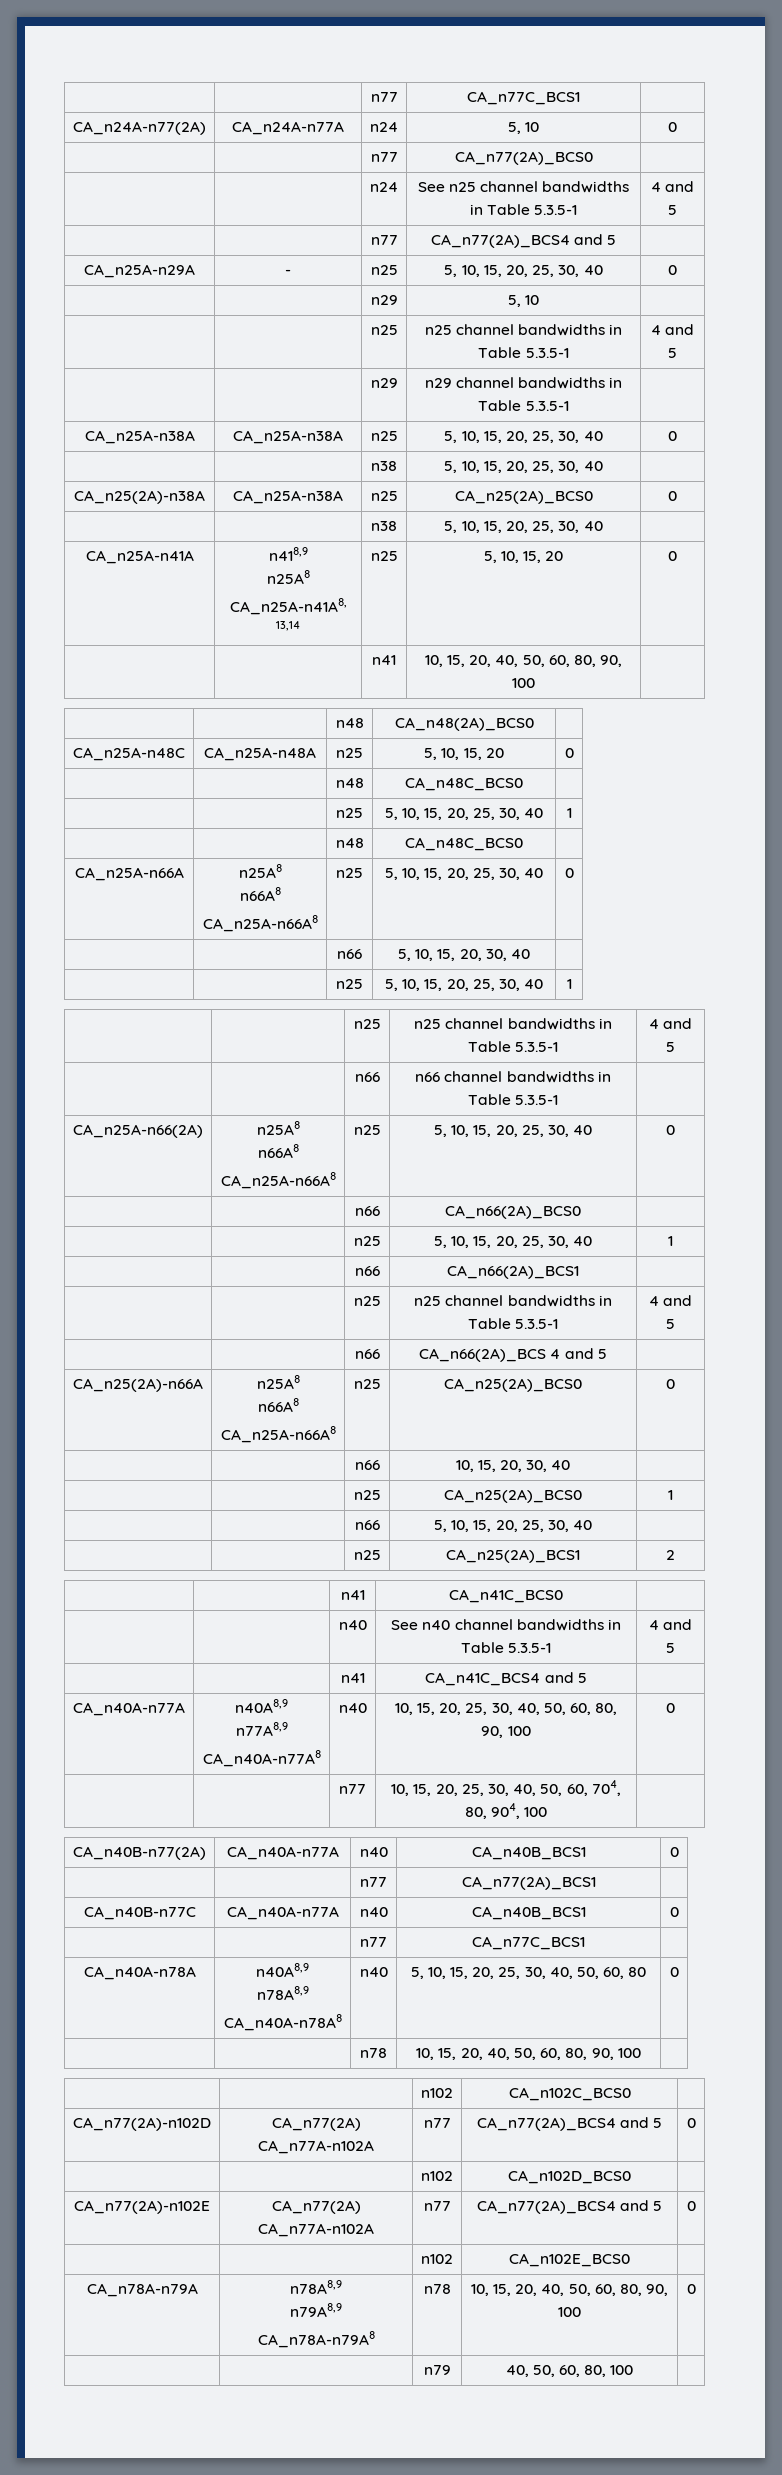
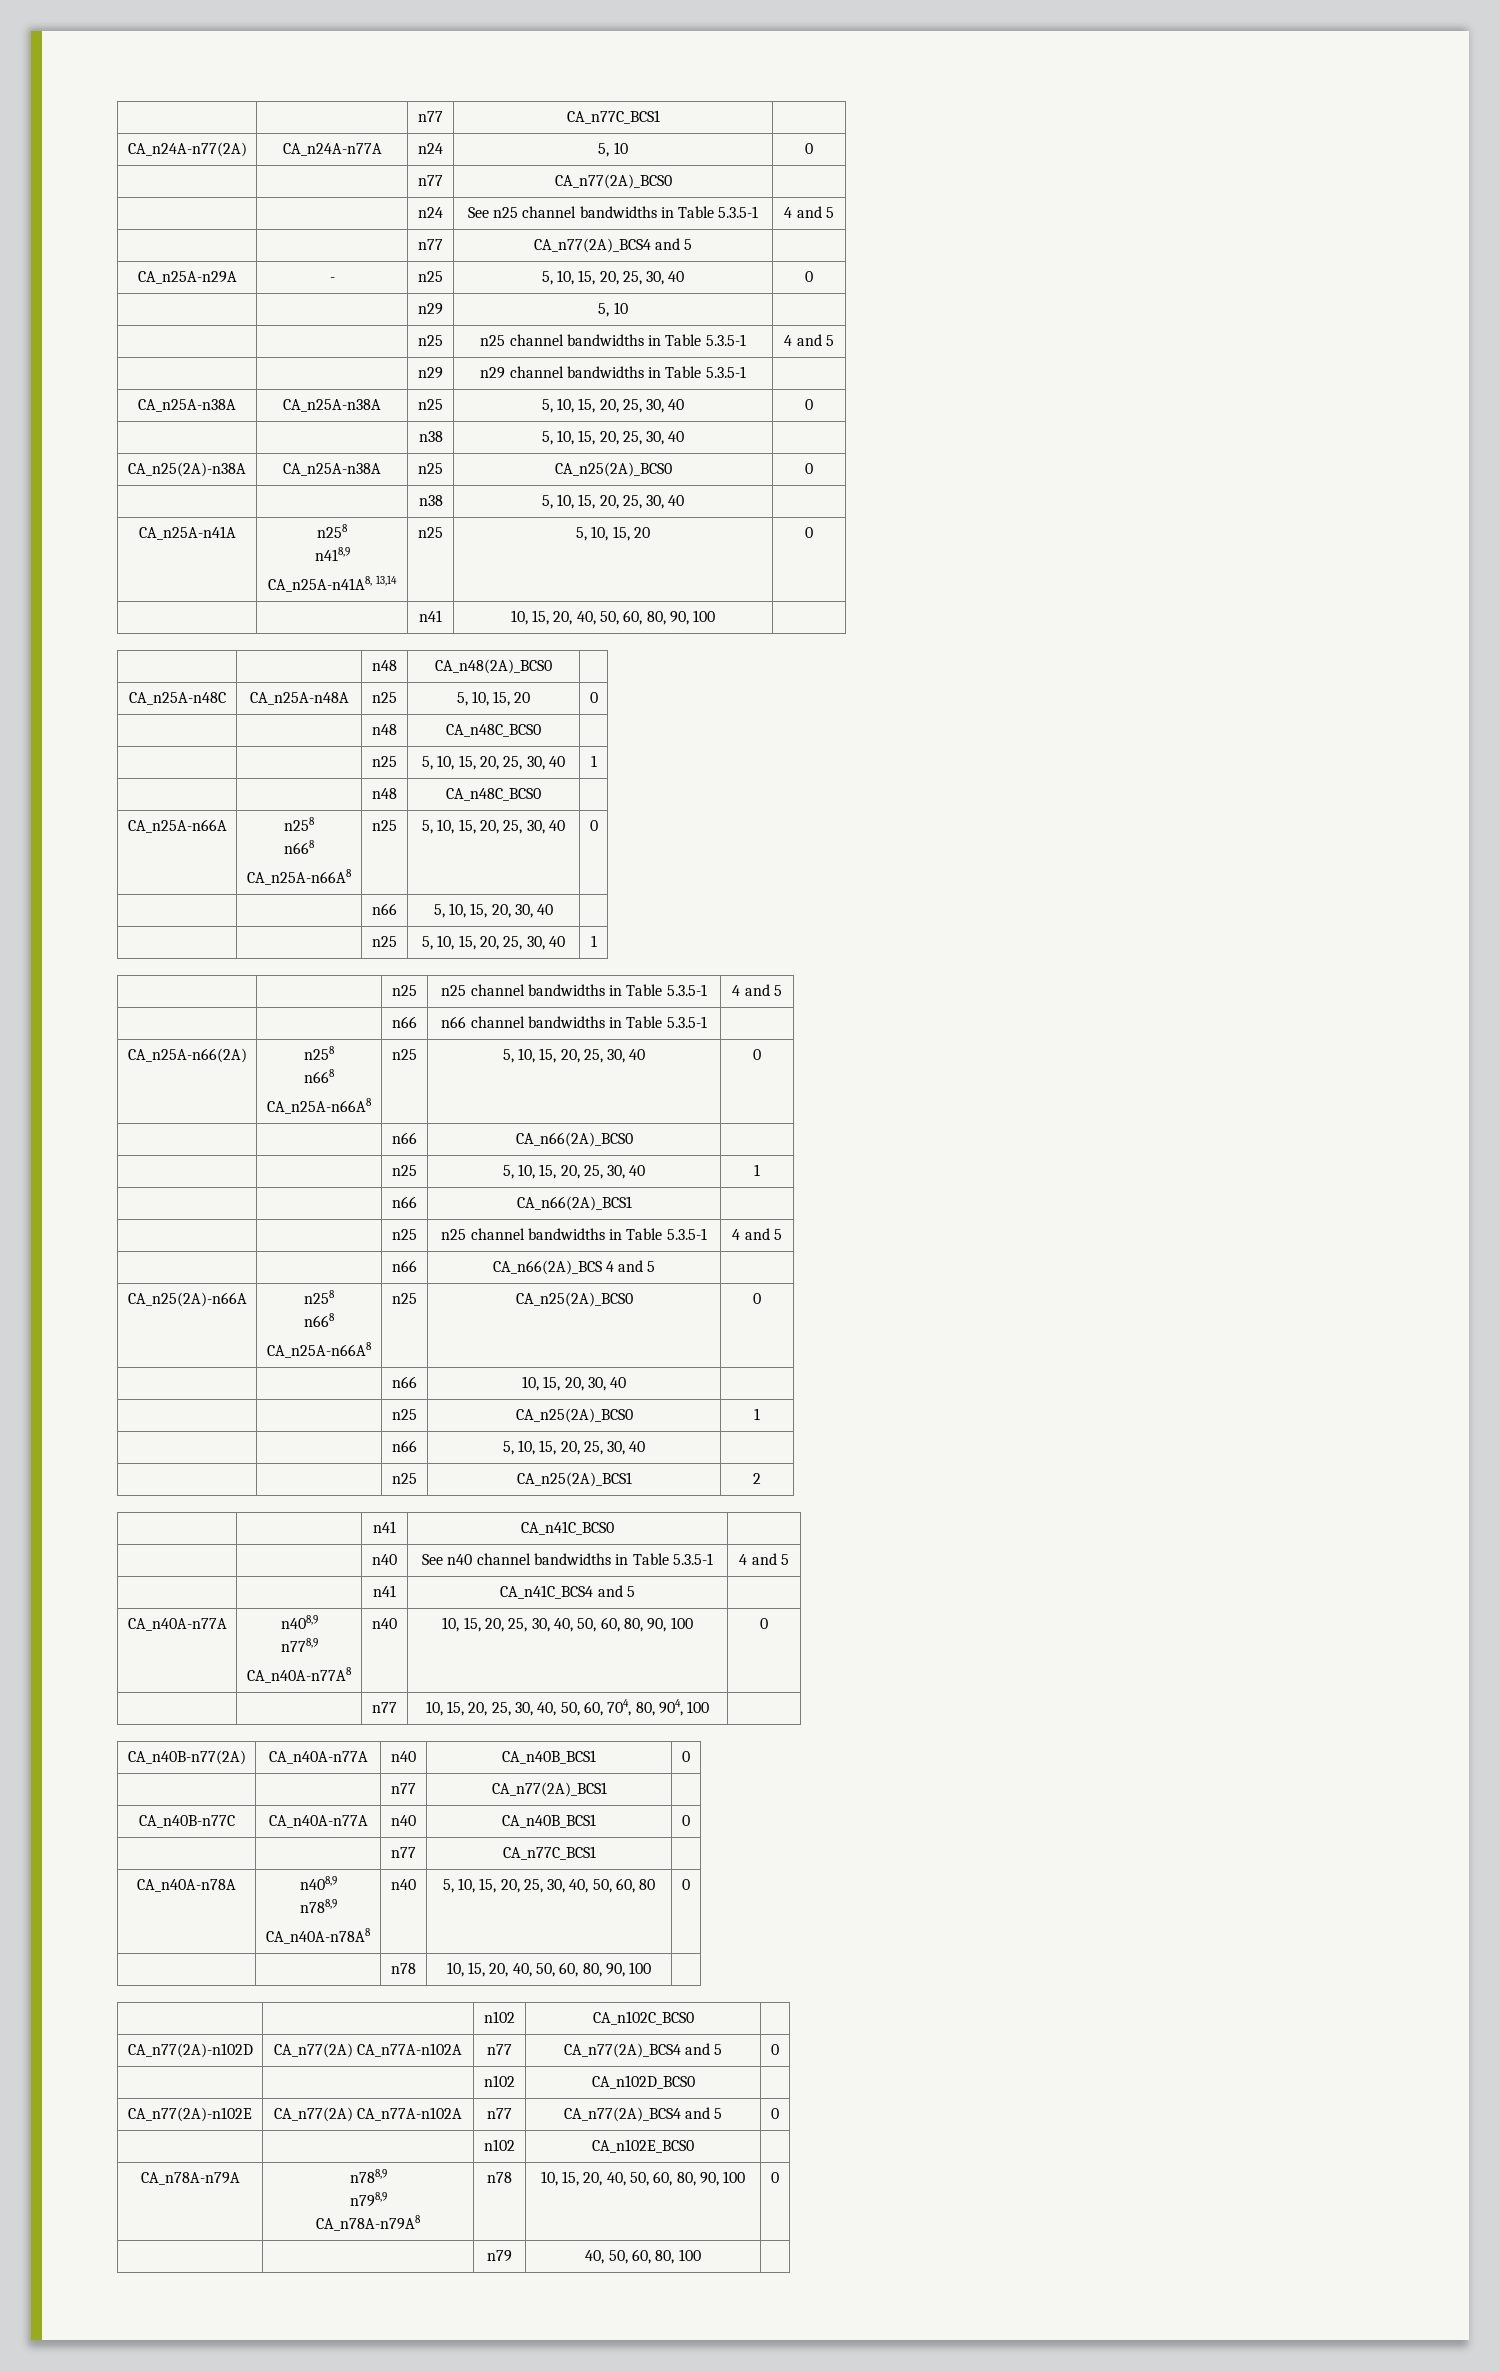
(194, 557) none -> [317,524,348,538] n258 //
[266,570,310,584] // n25A8 -> (350, 554) none
[238,864,282,878] [239,887,281,901] n25A8 // n66A8 -> [284,817,315,831] [284,840,315,854] n258 // n668
[256,1121,300,1135] [257,1144,299,1158] n25A8 // n66A8 -> [304,1046,335,1060] [304,1069,335,1083] n258 // n668
[256,1375,300,1389] [257,1398,299,1412] n25A8 // n66A8 -> [304,1290,335,1304] [304,1313,335,1327] n258 // n668
[235,1699,288,1713] [235,1722,288,1736] n40A8,9 // n77A8,9 -> [280,1615,318,1629] [280,1638,318,1652] n408,9 // n778,9
[256,1963,309,1977] [256,1986,309,2000] n40A8,9 // n78A8,9 -> [299,1876,337,1890] [299,1899,337,1913] n408,9 // n788,9
[290,2280,342,2294] [290,2303,342,2317] n78A8,9 // n79A8,9 -> [349,2169,387,2183] [349,2192,387,2207] n788,9 // n798,9

